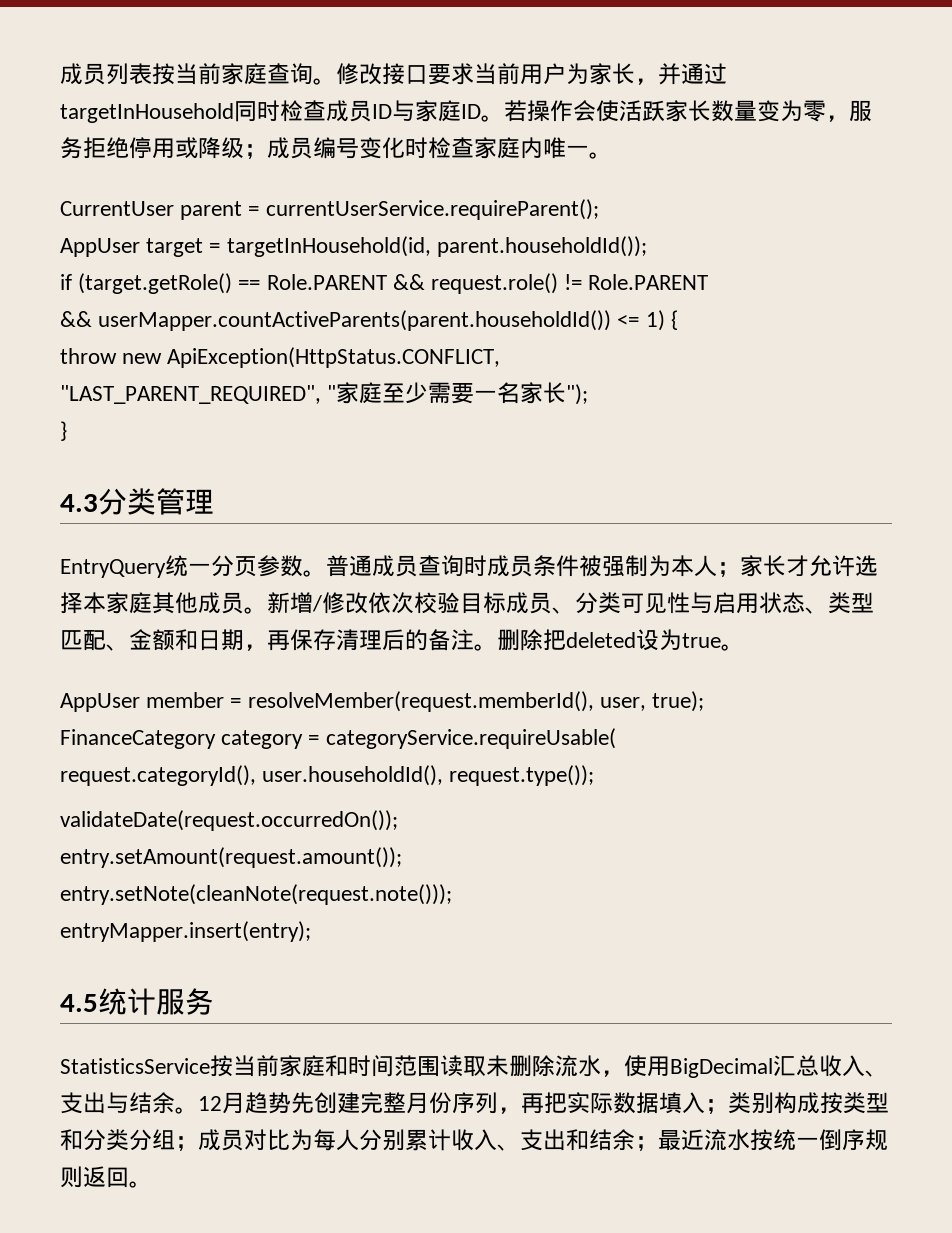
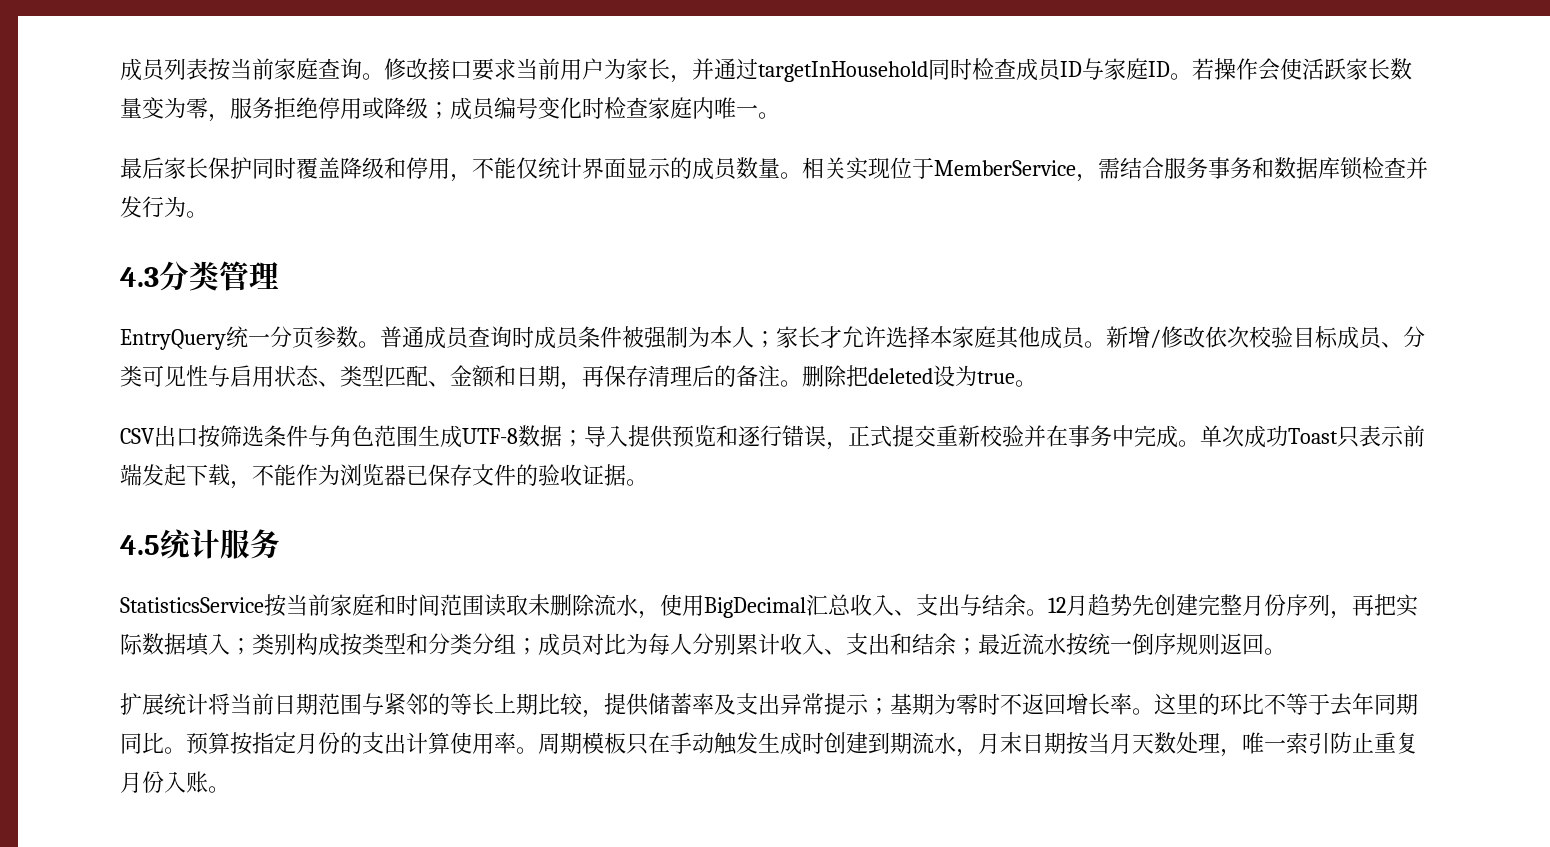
[60,199,599,220] [60,236,647,257] [60,273,709,294] [60,310,678,331] [60,347,501,368] [60,382,589,405] [60,421,67,441] CurrentUser parent = currentUserService.requireParent(); // AppUser target = targetInHousehold(id, parent.householdId()); // if (target.getRole() == Role.PARENT && request.role() != Role.PARENT // && userMapper.countActiveParents(parent.householdId()) <= 1) { // throw new ApiException(HttpStatus.CONFLICT, // "LAST_PARENT_REQUIRED", "家庭至少需要一名家长"); // } -> [120,157,1428,182] [120,196,208,218] 最后家长保护同时覆盖降级和停用，不能仅统计界面显示的成员数量。相关实现位于MemberService，需结合服务事务和数据库锁检查并发行为。
[60,691,705,712] [60,728,616,749] [60,765,595,786] [60,810,398,831] [60,847,402,868] [60,884,452,905] [60,921,311,942] AppUser member = resolveMember(request.memberId(), user, true); // FinanceCategory category = categoryService.requireUsable( // request.categoryId(), user.householdId(), request.type()); // validateDate(request.occurredOn()); // entry.setAmount(request.amount()); // entry.setNote(cleanNote(request.note())); // entryMapper.insert(entry); -> [120,425,1425,450] [120,464,648,489] CSV出口按筛选条件与角色范围生成UTF-8数据；导入提供预览和逐行错误，正式提交重新校验并在事务中完成。单次成功Toast只表示前端发起下载，不能作为浏览器已保存文件的验收证据。
(152, 1184) none -> [120,693,1418,718] [120,732,1418,757] [120,771,230,793] // 扩展统计将当前日期范围与紧邻的等长上期比较，提供储蓄率及支出异常提示；基期为零时不返回增长率。这里的环比不等于去年同期同比。预算按指定月份的支出计算使用率。周期模板只在手动触发生成时创建到期流水，月末日期按当月天数处理，唯一索引防止重复月份入账。

